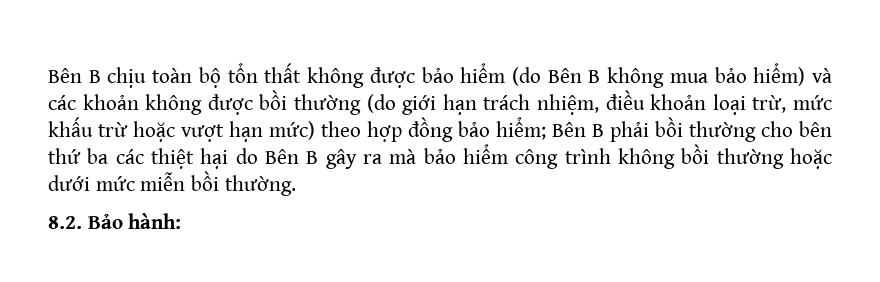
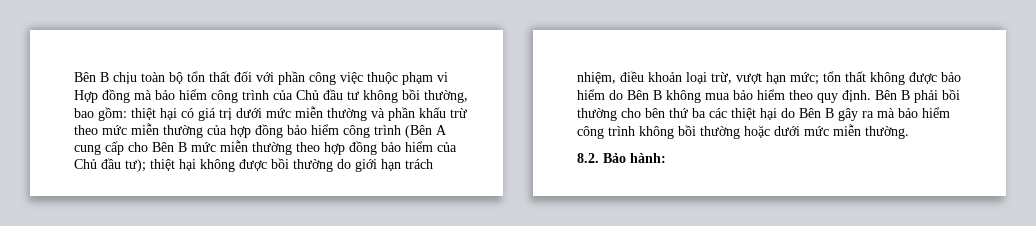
[307,63,832,88] [48,94,139,110] không được bảo hiểm (do Bên B không mua bảo hiểm) và các khoản -> [234,71,448,85] [74,89,468,103] [74,106,467,121] [74,123,447,138] [74,140,457,155] [74,158,196,172] đối với phần công việc thuộc phạm vi Hợp đồng mà bảo hiểm công trình của Chủ đầu tư không bồi thường, bao gồm: thiệt hại có giá trị dưới mức miễn thường và phần khấu trừ theo mức miễn thường của hợp đồng bảo hiểm công trình (Bên A cung cấp cho Bên B mức miễn thường theo hợp đồng bảo hiểm của Chủ đầu tư); thiệt hại
[366,94,396,113] (do -> [337,159,351,169] do
[793,95,833,110] [48,117,546,142] mức khấu trừ hoặc vượt hạn mức) theo hợp đồng bảo hiểm; -> [736,71,961,85] [577,89,871,103] vượt hạn mức; tổn thất không được bảo hiểm do Bên B không mua bảo hiểm theo quy định.
[191,171,220,191] bồi -> (861, 130) none

